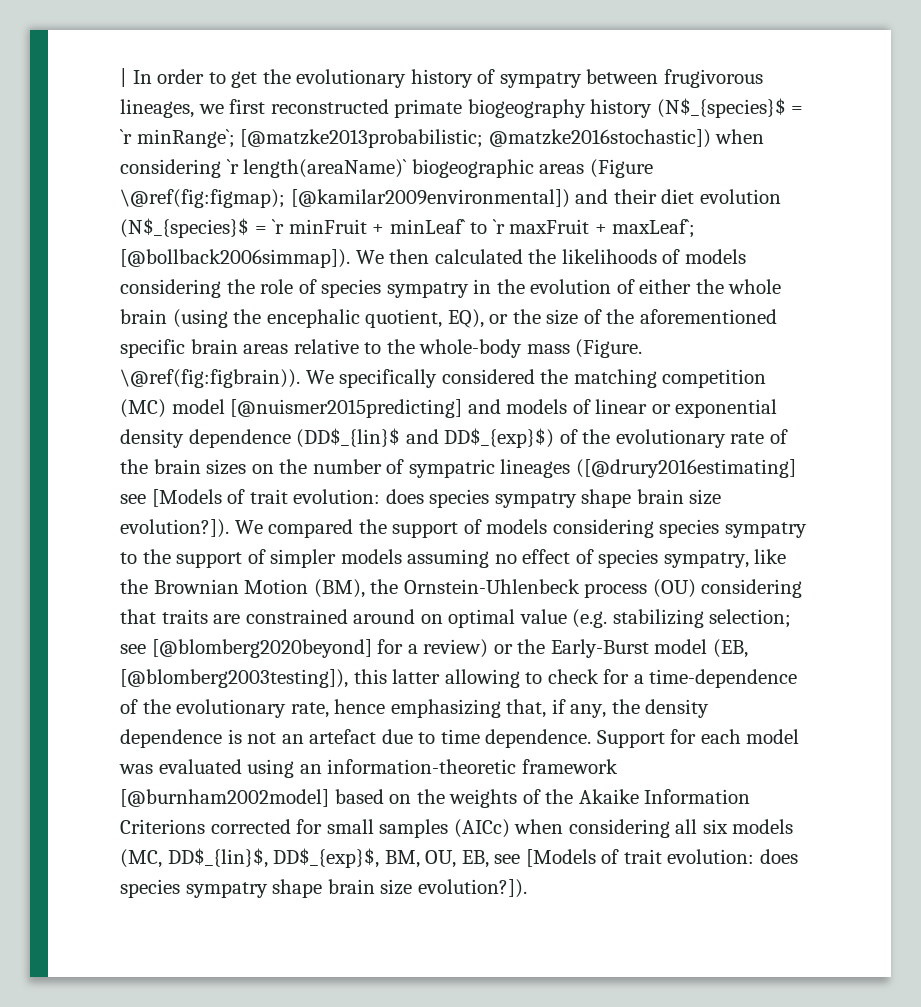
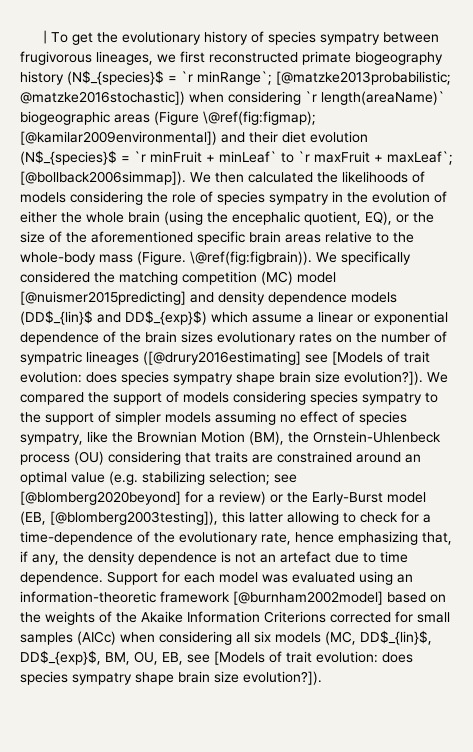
[132,69,226,84] In order to -> [51,32,69,43] To
(496, 76) none -> [268,31,317,45] species
[506,399,778,418] [120,428,765,448] models of linear or exponential density dependence (DD$_{lin}$ and DD$_{exp}$) of the evolutionary rate -> [218,291,397,305] [20,310,448,325] [20,332,99,345] density dependence models (DD$_{lin}$ and DD$_{exp}$) which assume a linear or exponential dependence
(247, 467) none -> [217,331,332,345] evolutionary rates
[420,614,443,624] on -> [405,454,421,463] an

